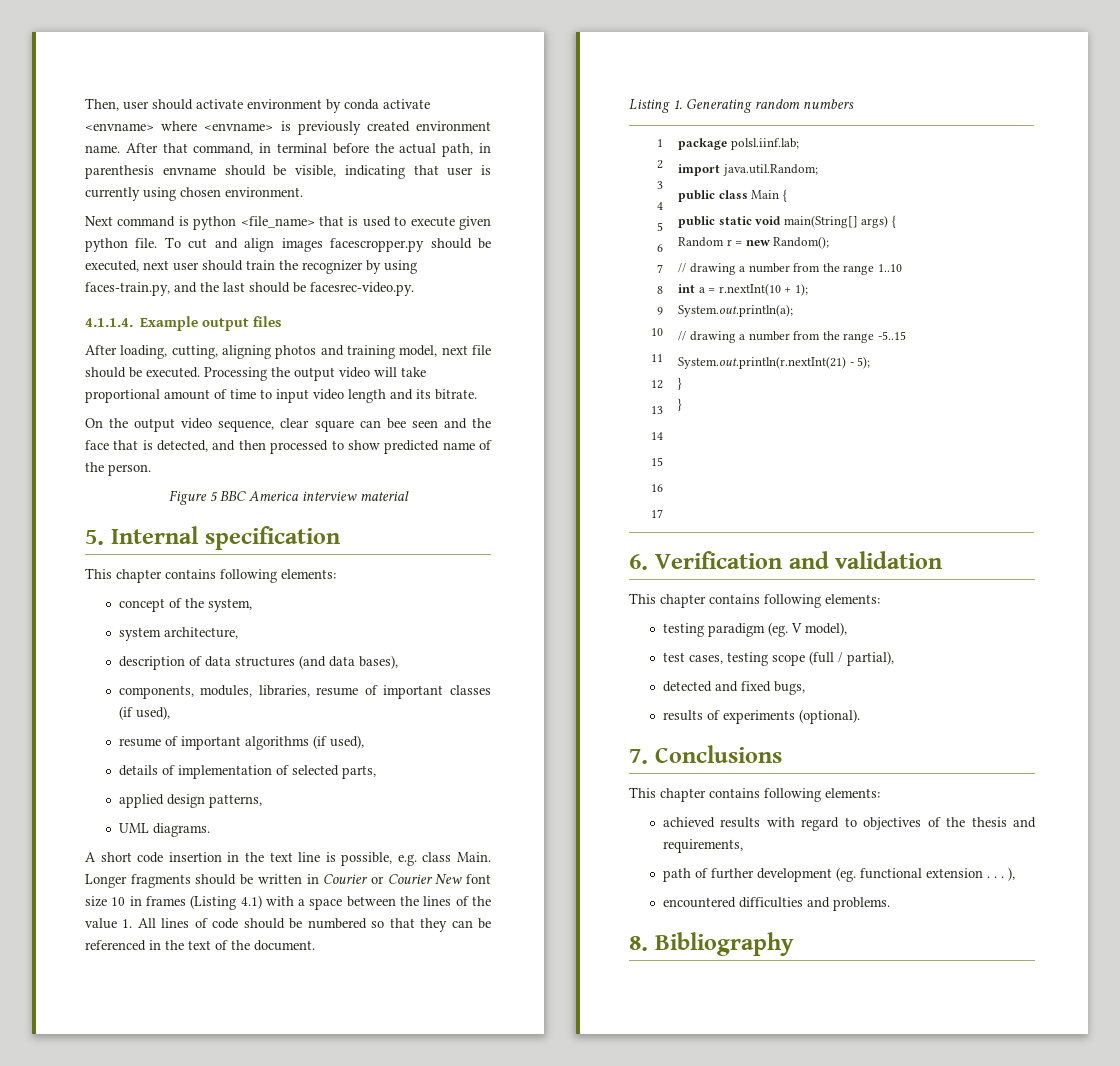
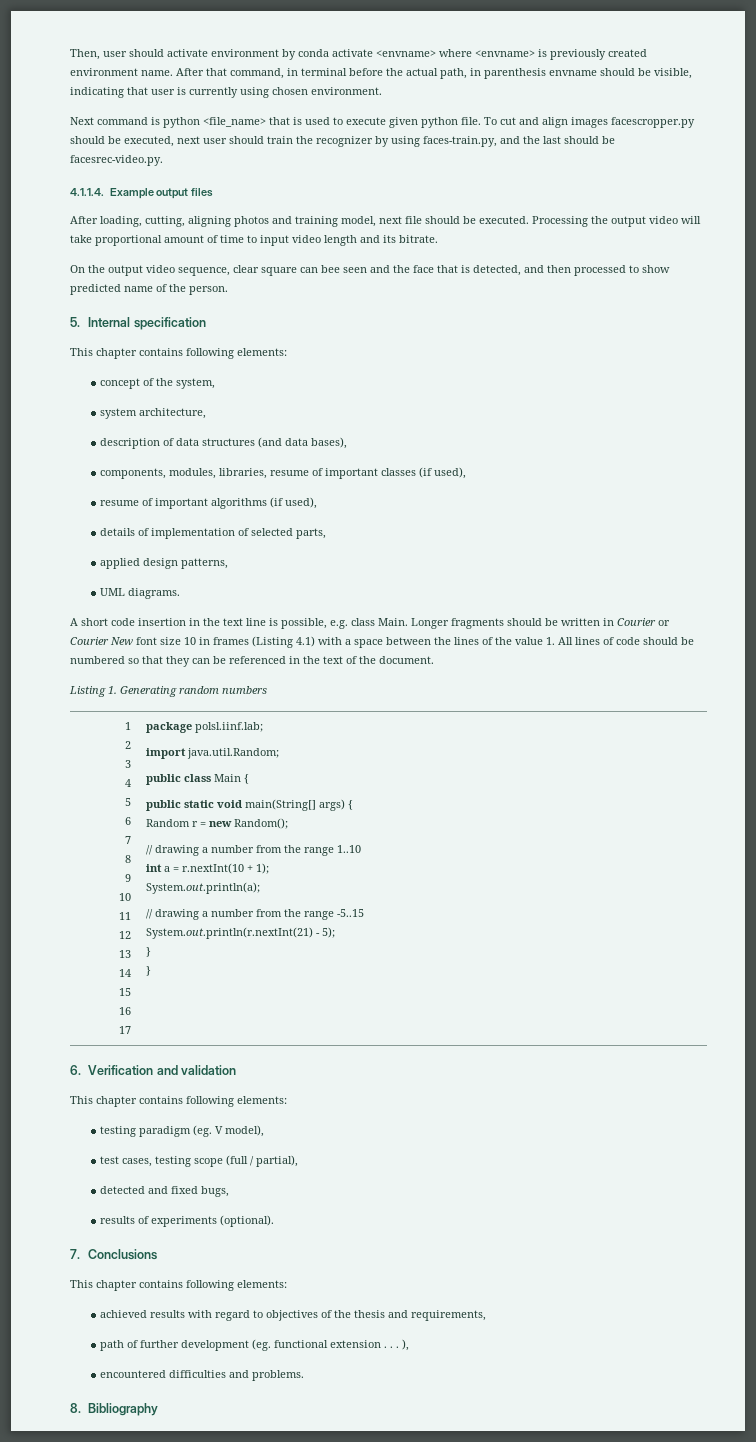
[168,490,409,505] // Figure 5 BBC America interview material -> (228, 290) none

